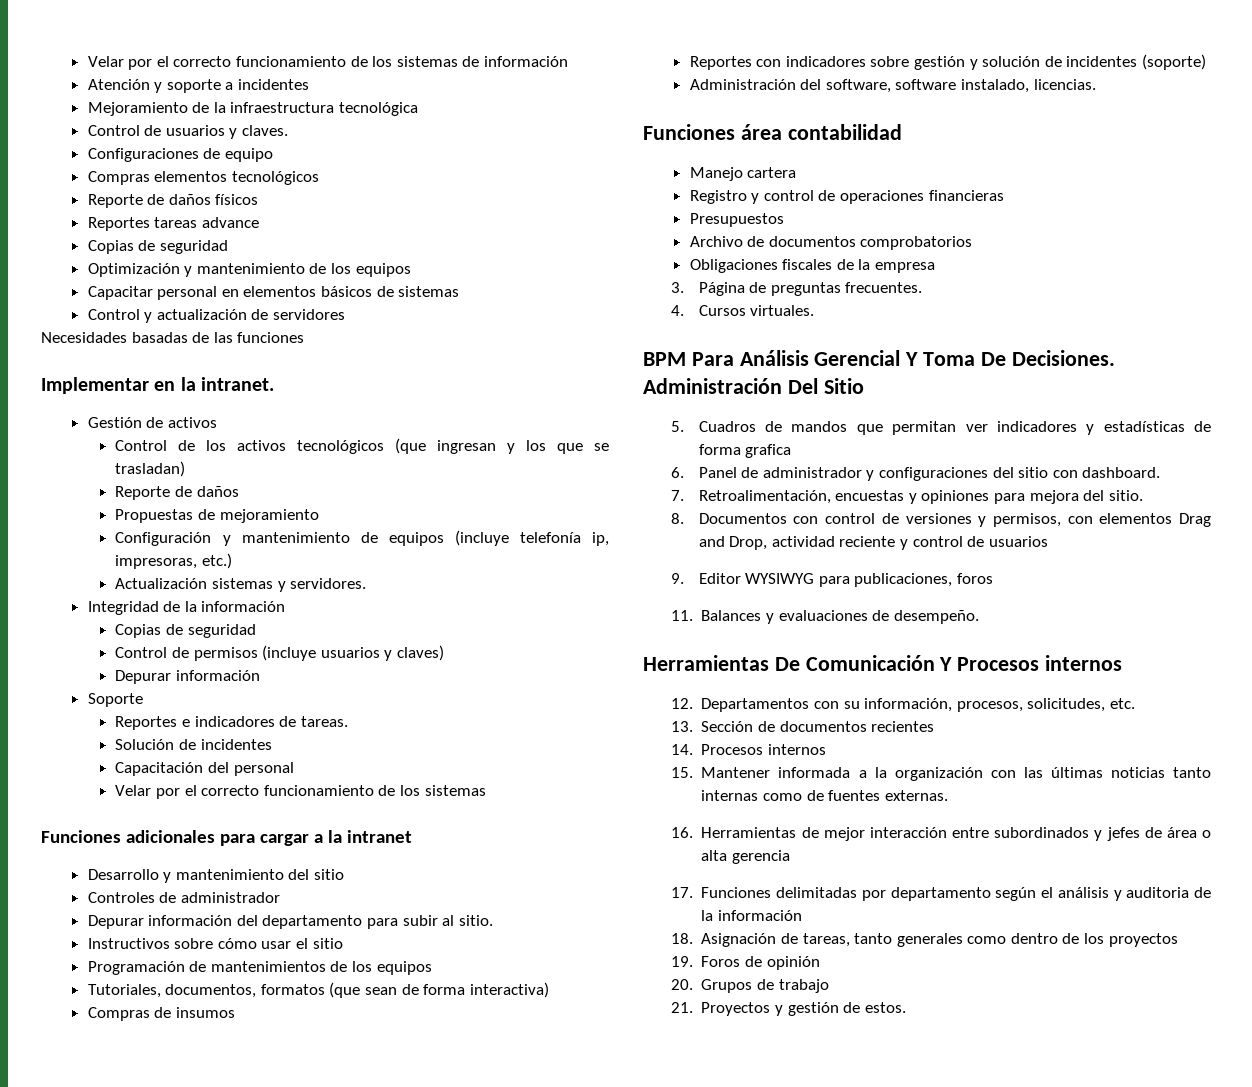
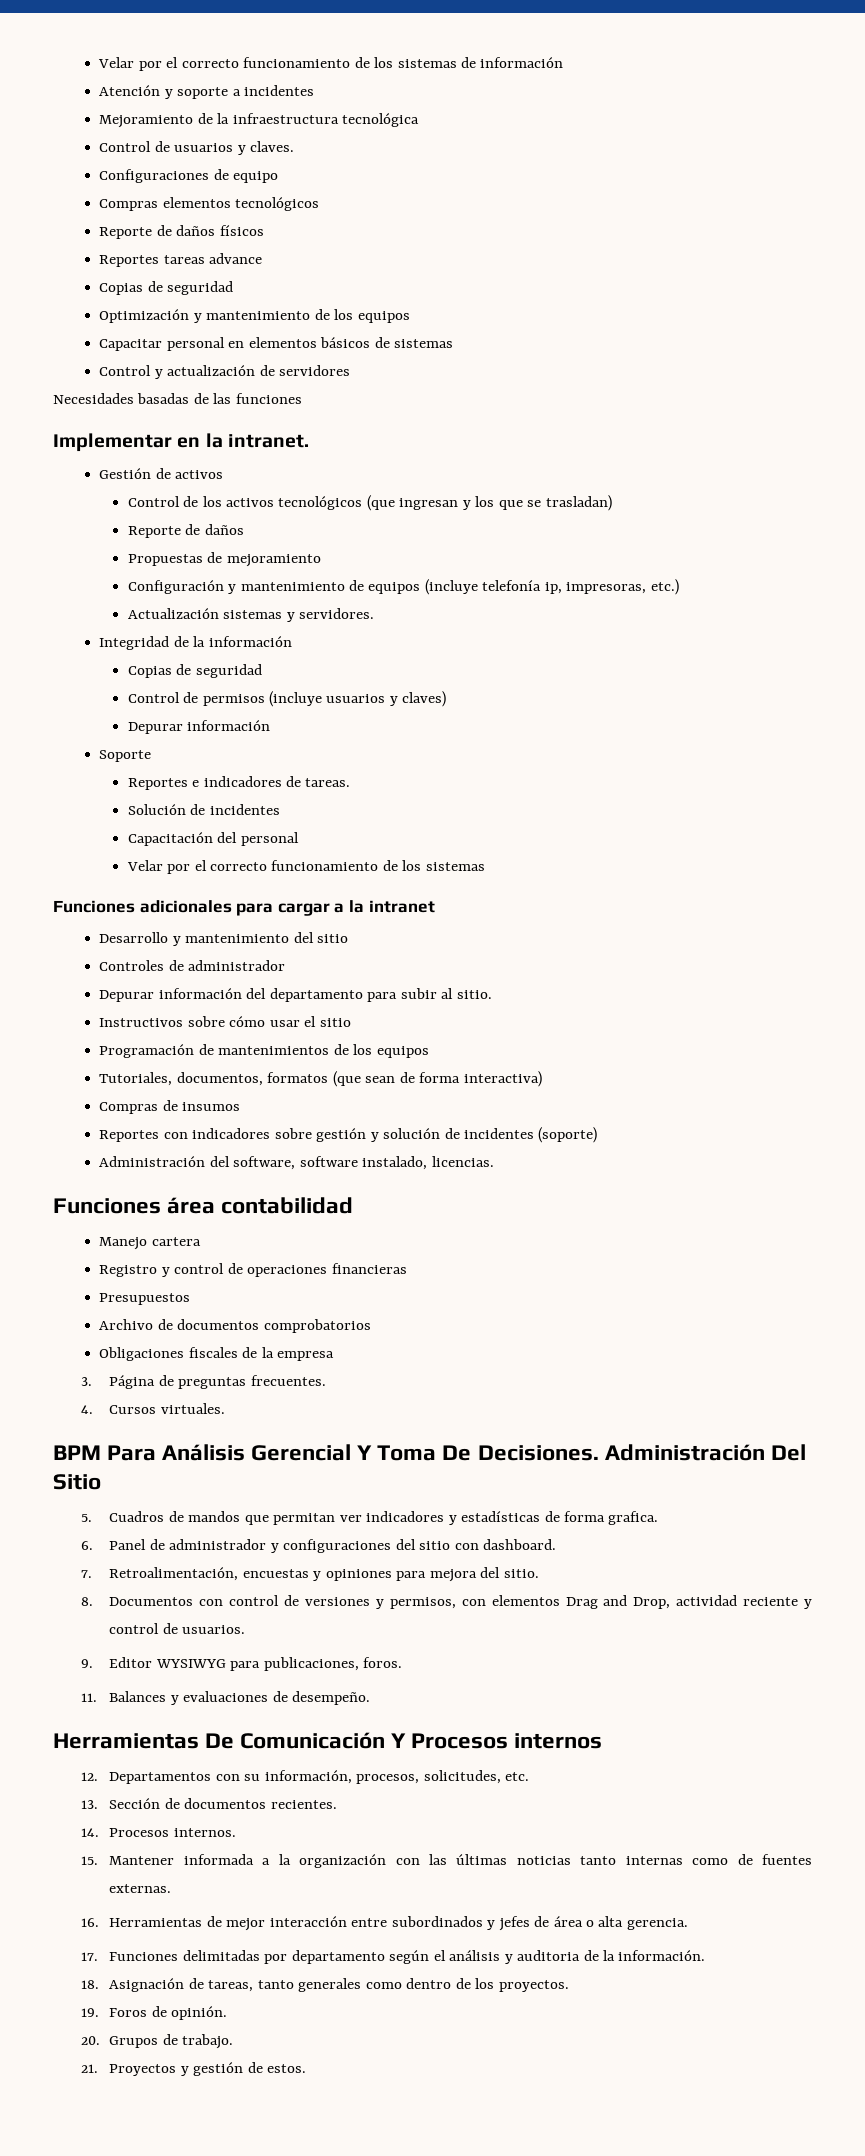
[745,444,792,458] grafica -> [608,1511,659,1525] grafica.
[988,536,1048,547] usuarios -> [182,1625,246,1634] usuarios.
[957,573,994,584] foros -> [363,1657,403,1668] foros.
[871,721,935,732] recientes -> [270,1800,337,1809] recientes.
[767,744,826,755] internos -> [173,1828,236,1837] internos.
[731,850,790,864] gerencia -> [626,1918,688,1930] gerencia.
[717,910,802,921] información -> [618,1950,706,1961] información.
[1108,933,1178,947] proyectos -> [498,1980,569,1992] proyectos.
[766,956,820,970] opinión -> [171,2006,228,2020] opinión.
[778,979,829,993] trabajo -> [182,2034,234,2049] trabajo.

